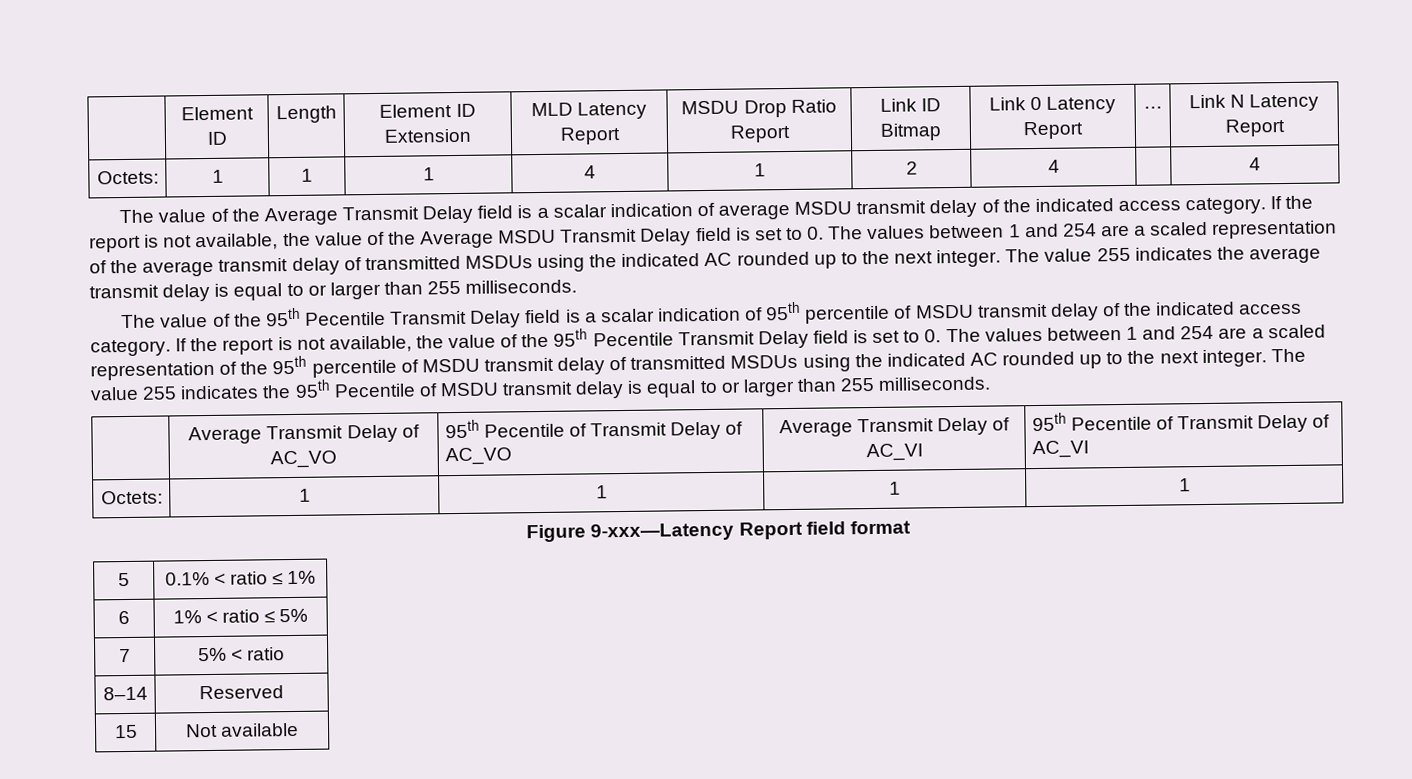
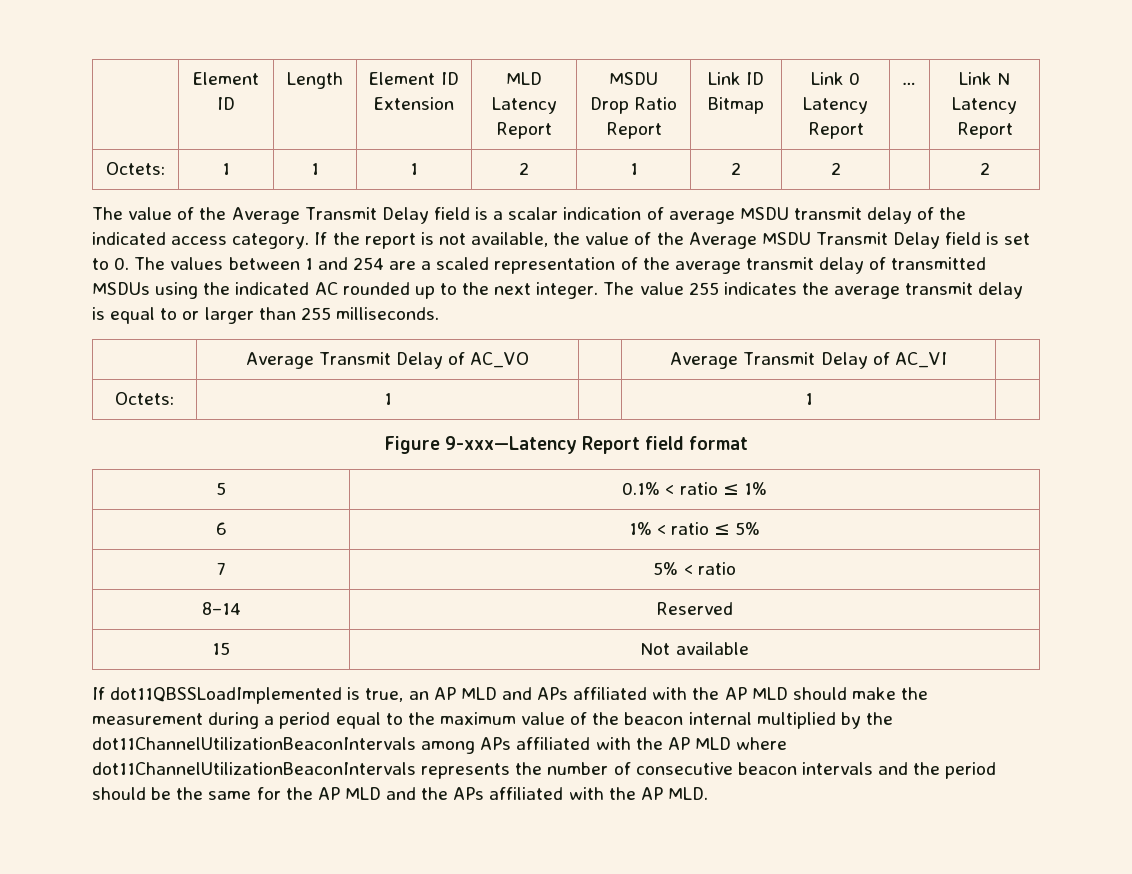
[584,165,596,179] [754,163,766,177] [905,161,918,175] [1047,159,1060,173] [1249,157,1261,171] 4 | 1 | 2 | 4 | | 4 -> [519,162,529,175] [629,163,638,175] [731,162,741,175] [830,162,841,175] [979,162,990,175] 2 | 1 | 2 | 2 | | 2
[121,301,1303,329] [90,324,1326,357] [90,348,1306,381] [90,376,992,401] // The value of the 95th Pecentile Transmit Delay field is a scalar indication of 95th percentile of MSDU transmit delay of the indicated access category. If the report is not available, the value of the 95th Pecentile Transmit Delay field is set to 0. The values between 1 and 254 are a scaled representation of the 95th percentile of MSDU transmit delay of transmitted MSDUs using the indicated AC rounded up to the next integer. The value 255 indicates the 95th Pecentile of MSDU transmit delay is equal to or larger than 255 milliseconds. -> (439, 313) none
[444,419,744,440] [444,447,512,466] 95th Pecentile of Transmit Delay of AC_VO -> (530, 360) none
[1031,412,1331,433] [1031,440,1089,459] [100,490,163,505] [298,488,311,502] [595,485,608,499] [889,481,901,495] [1178,478,1191,492] 95th Pecentile of Transmit Delay of AC_VI // Octets: | 1 | 1 | 1 | 1 -> [115,392,174,405] [383,393,392,405] [804,393,813,405] // Octets: | 1 | | 1 |
(300, 729) none -> [92,687,929,704] [92,712,893,729] [92,737,788,754] [92,762,997,779] [92,787,708,800] // If dot11QBSSLoadImplemented is true, an AP MLD and APs affiliated with the AP MLD should make the measurement during a period equal to the maximum value of the beacon internal multiplied by the dot11ChannelUtilizationBeaconIntervals among APs affiliated with the AP MLD where dot11ChannelUtilizationBeaconIntervals represents the number of consecutive beacon intervals and the period should be the same for the AP MLD and the APs affiliated with the AP MLD.

